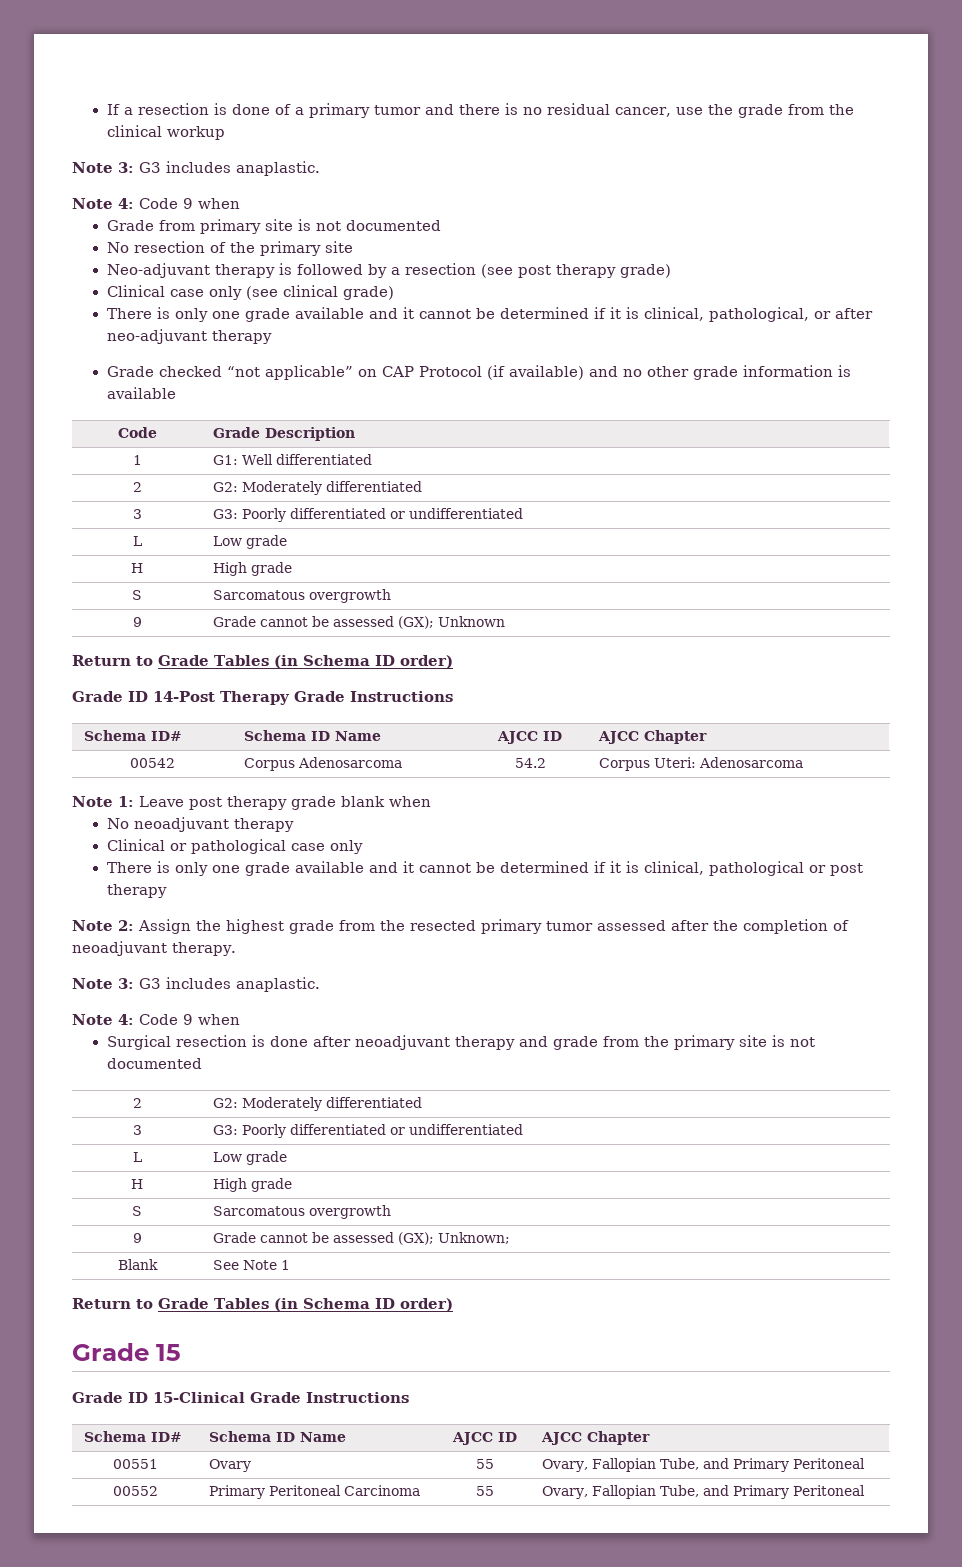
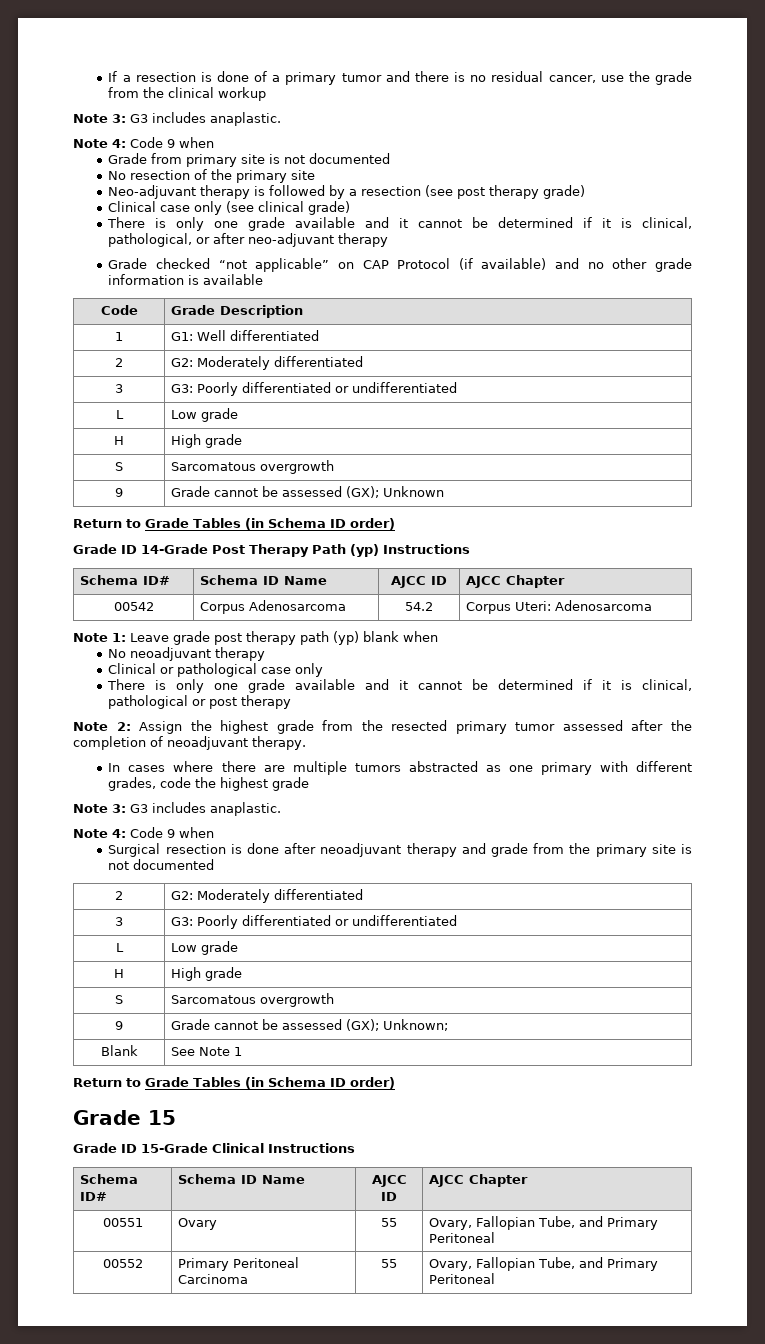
[153,691,345,705] 14-Post Therapy Grade -> [141,544,379,557] 14-Grade Post Therapy Path (yp)
[189,796,336,810] post therapy grade -> [173,631,359,645] grade post therapy path (yp)
(236, 949) none -> [108,761,692,775] [108,777,310,791] // In cases where there are multiple tumors abstracted as one primary with different grades, code the highest grade
[153,1392,301,1403] 15-Clinical Grade -> [141,1143,264,1153] 15-Grade Clinical

